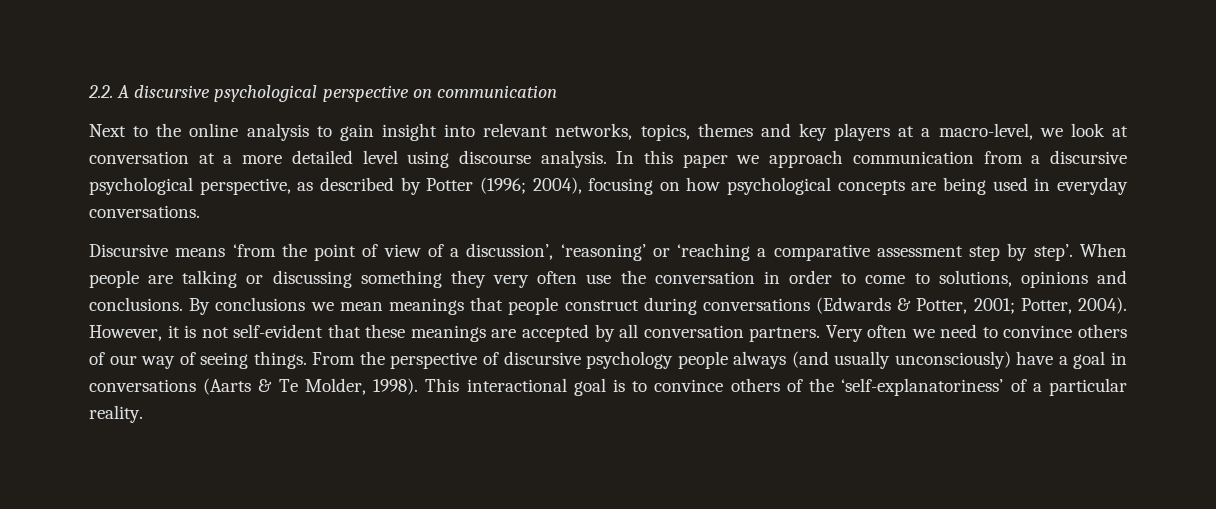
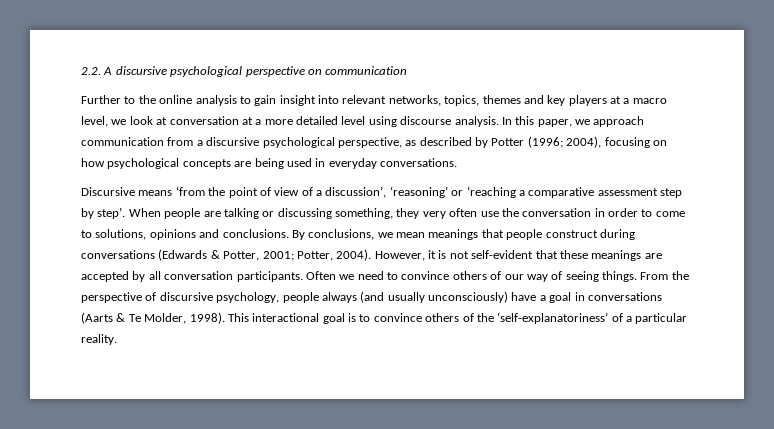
[89,124,126,137] Next -> [81,95,121,104] Further
[938,123,1033,140] macro-level, -> [632,98,667,104] [81,116,108,127] macro level,
[682,154,728,168] paper -> [537,119,572,127] paper,
[360,270,442,288] something -> [335,208,393,219] something,
[215,297,306,311] conclusions -> [308,229,375,240] conclusions,
[749,325,908,342] partners. Very often -> [236,271,336,282] participants. Often
[586,351,674,369] psychology -> [216,292,280,303] psychology,

